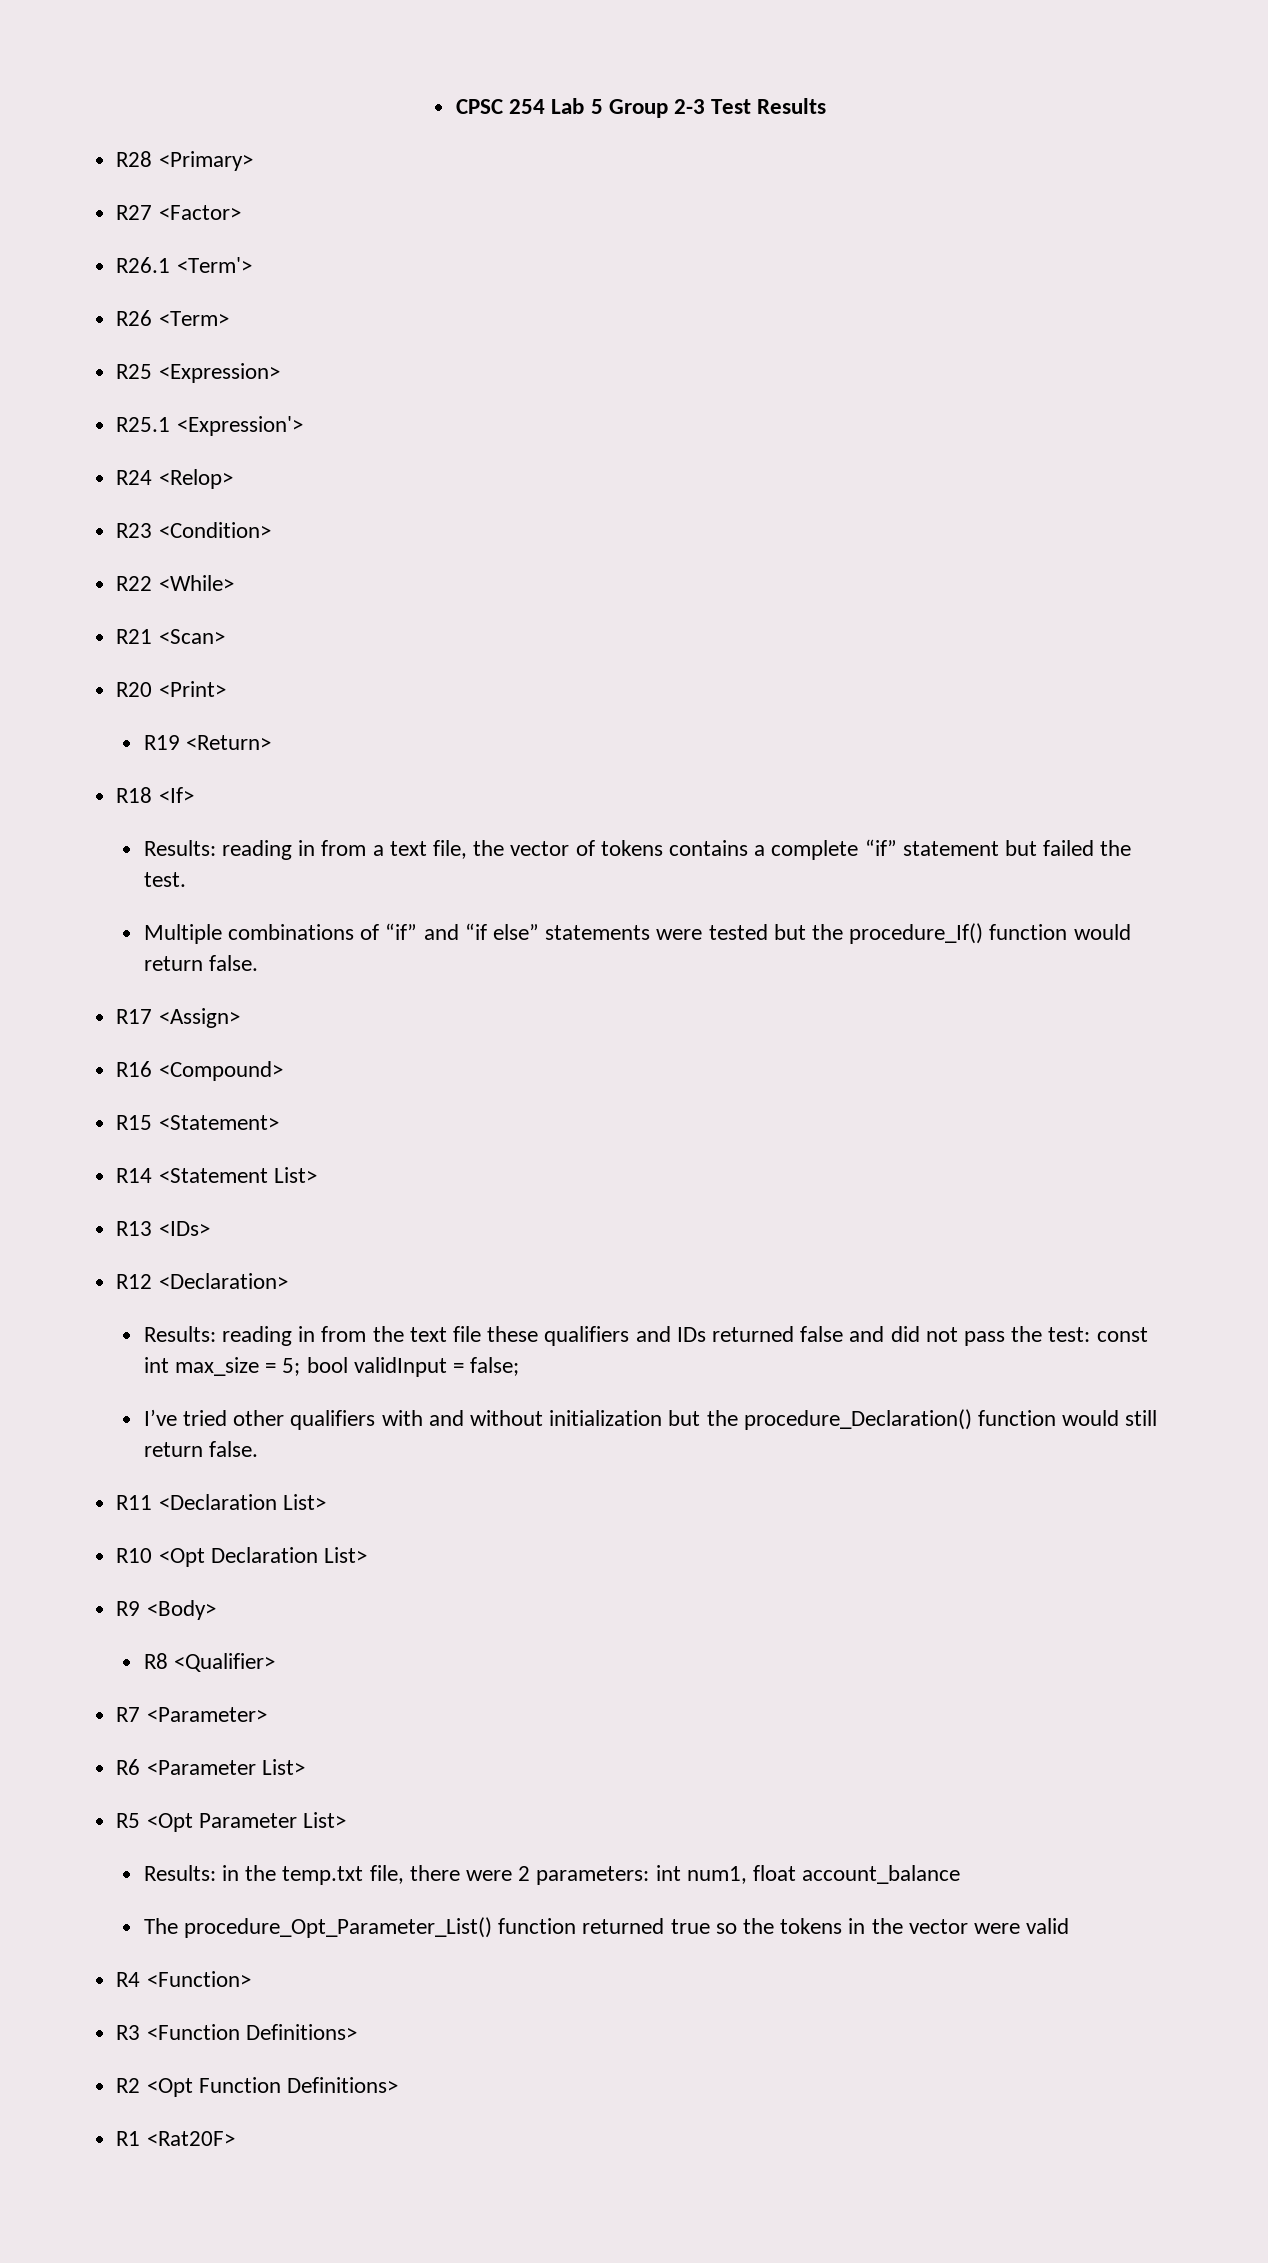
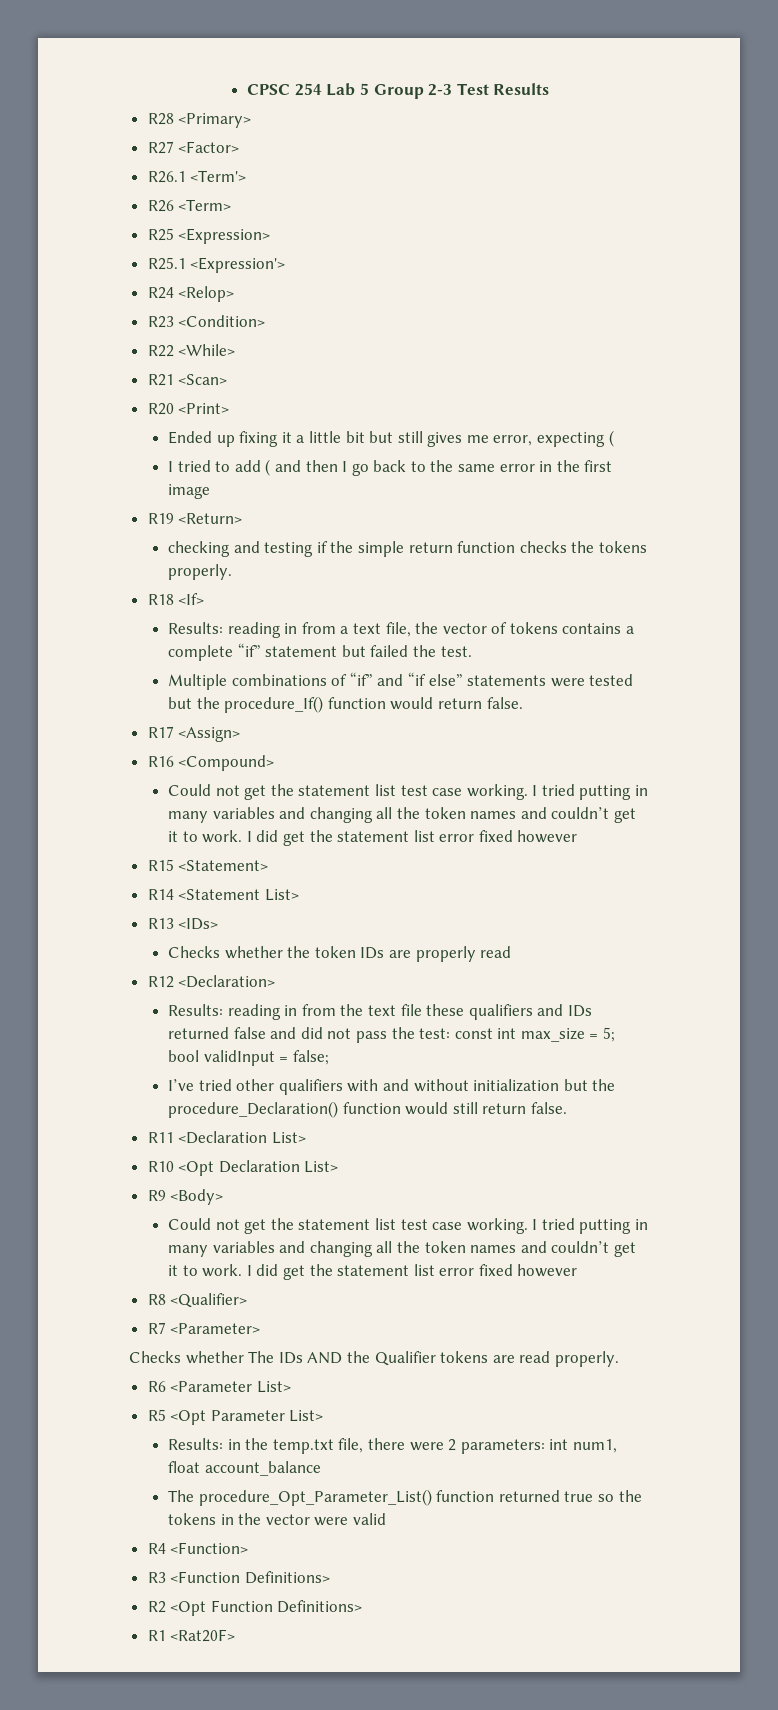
[143,735,271,750] R19 <Return> -> [167,430,614,447] [167,459,613,476] [167,484,210,499] [147,513,243,524] [167,541,647,557] [167,564,232,580] Ended up fixing it a little bit but still gives me error, expecting ( // I tried to add ( and then I go back to the same error in the first image // R19 <Return> // checking and testing if the simple return function checks the tokens properly.
(283, 1071) none -> [167,784,649,800] [167,807,636,823] [167,830,578,846] // Could not get the statement list test case working. I tried putting in many variables and changing all the token names and couldn’t get it to work. I did get the statement list error fixed however
(210, 1228) none -> [167,946,512,962] // Checks whether the token IDs are properly read
[143,1653,275,1672] [116,1707,267,1722] R8 <Qualifier> // R7 <Parameter> -> [167,1218,649,1234] [167,1241,636,1257] [167,1264,578,1280] [147,1293,248,1308] [147,1322,261,1334] [129,1351,619,1367] Could not get the statement list test case working. I tried putting in many variables and changing all the token names and couldn’t get it to work. I did get the statement list error fixed however // R8 <Qualifier> // R7 <Parameter> // Checks whether The IDs AND the Qualifier tokens are read properly.

